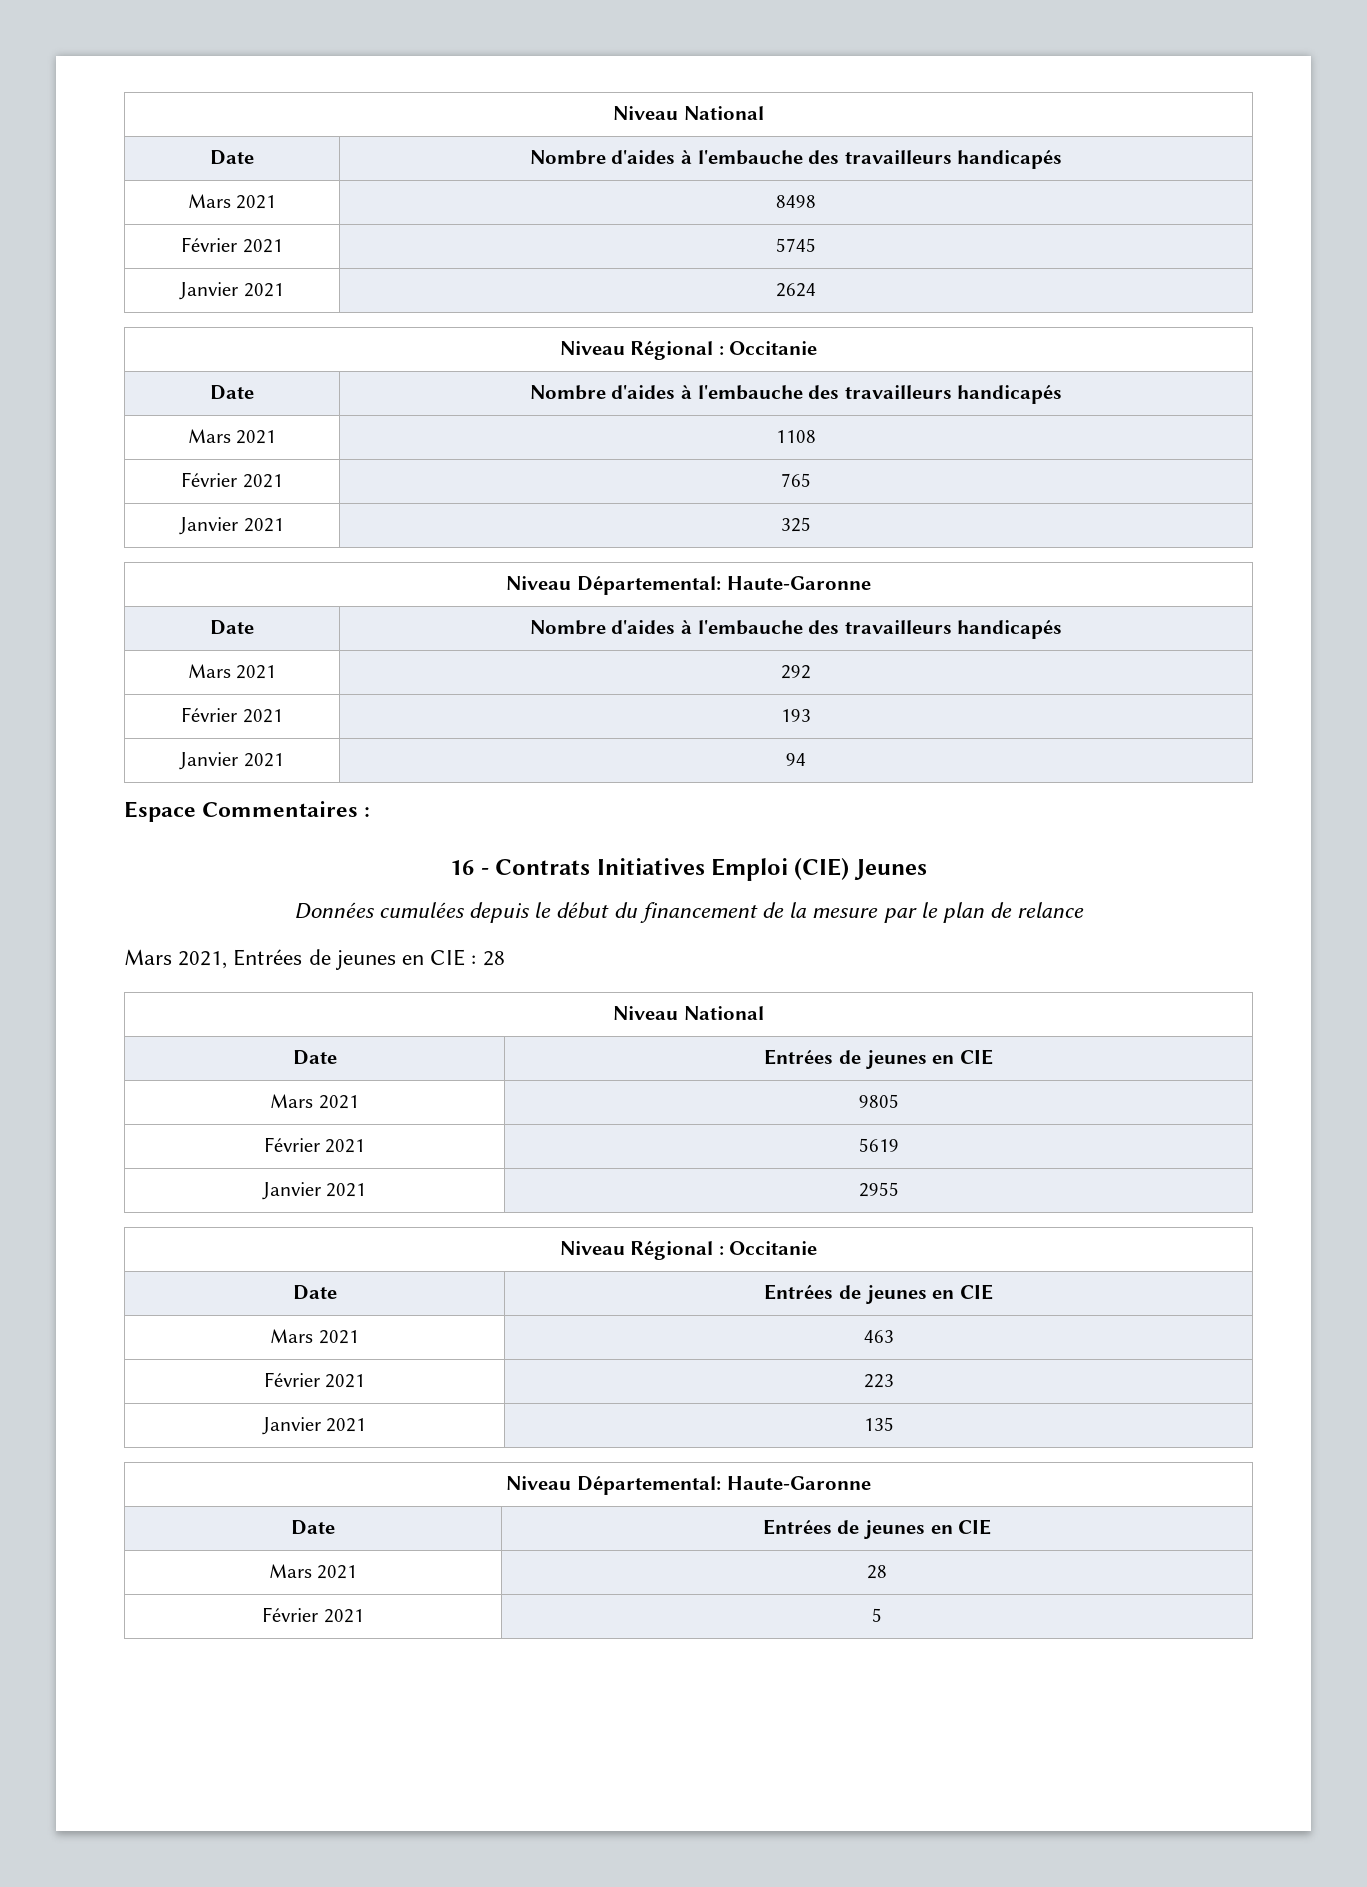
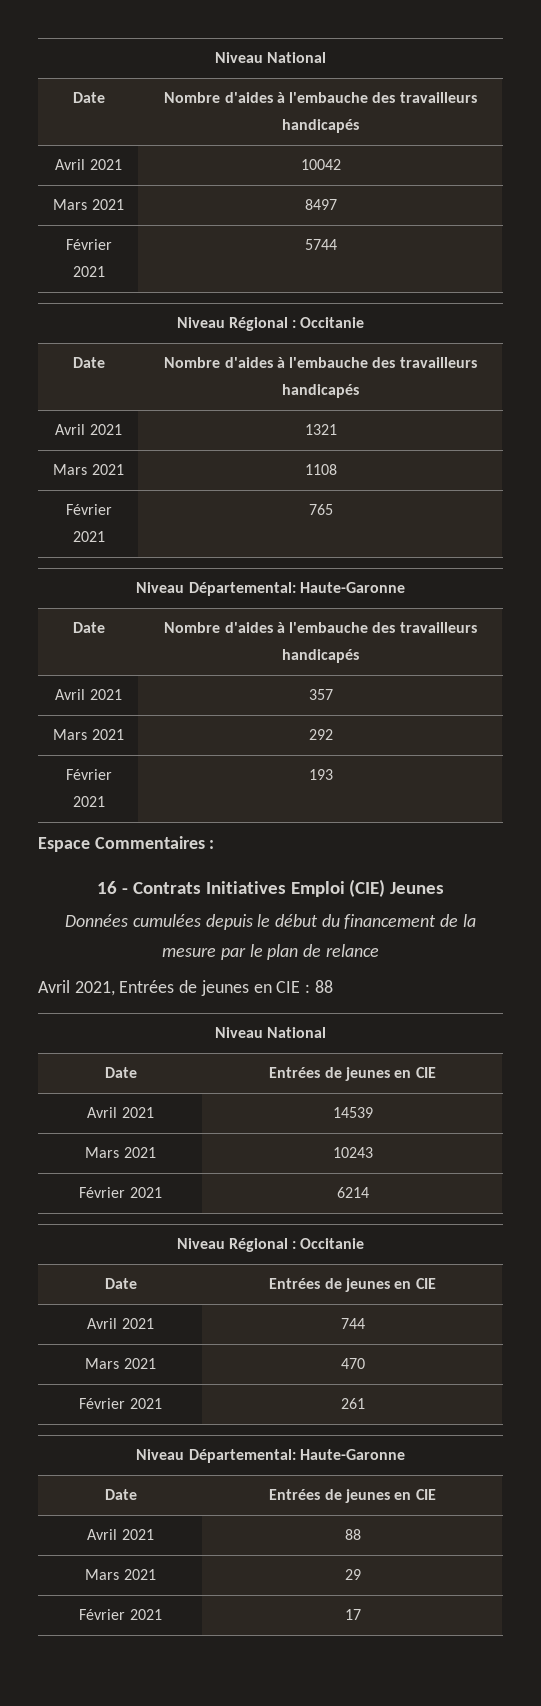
[187,194,277,209] [776,195,816,208] [181,237,283,253] [776,238,816,252] [179,282,284,300] [776,283,816,297] // Mars 2021 | 8498 // Février 2021 | 5745 // Janvier 2021 | 2624 -> [55,159,122,170] [300,159,341,170] [53,199,124,210] [304,199,337,210] [65,239,112,250] [72,266,105,277] [304,239,337,250] // Avril 2021 | 10042 // Mars 2021 | 8497 // Février 2021 | 5744
(1063, 394) none -> [55,424,122,435] [304,424,337,435] // Avril 2021 | 1321
[179,517,284,535] [781,517,811,532] // Janvier 2021 | 325 -> (333, 509) none
(1063, 629) none -> [55,689,122,700] [308,689,333,700] // Avril 2021 | 357
[179,752,284,770] [786,753,806,766] // Janvier 2021 | 94 -> (333, 774) none
[124,949,172,965] Mars -> [38,980,70,993] Avril
[482,951,505,966] 28 -> [314,980,333,993] 88
[270,1094,359,1109] [858,1094,899,1108] [263,1137,366,1153] [858,1138,899,1152] [261,1182,367,1200] [858,1182,899,1197] // Mars 2021 | 9805 // Février 2021 | 5619 // Janvier 2021 | 2955 -> [87,1107,154,1118] [332,1107,373,1118] [85,1147,156,1158] [332,1147,373,1158] [79,1187,162,1198] [336,1187,369,1198] // Avril 2021 | 14539 // Mars 2021 | 10243 // Février 2021 | 6214
[270,1329,359,1344] [863,1330,894,1343] [263,1372,366,1388] [863,1374,894,1388] [261,1417,367,1435] [863,1417,894,1431] // Mars 2021 | 463 // Février 2021 | 223 // Janvier 2021 | 135 -> [87,1318,154,1329] [340,1318,365,1329] [85,1358,156,1369] [340,1358,365,1369] [79,1398,162,1409] [340,1398,365,1409] // Avril 2021 | 744 // Mars 2021 | 470 // Février 2021 | 261
[268,1564,358,1579] [867,1565,887,1579] [262,1607,364,1623] [872,1608,882,1622] // Mars 2021 | 28 // Février 2021 | 5 -> [87,1529,154,1540] [344,1529,361,1540] [85,1569,156,1580] [344,1569,361,1580] [79,1609,162,1620] [344,1609,361,1620] // Avril 2021 | 88 // Mars 2021 | 29 // Février 2021 | 17

